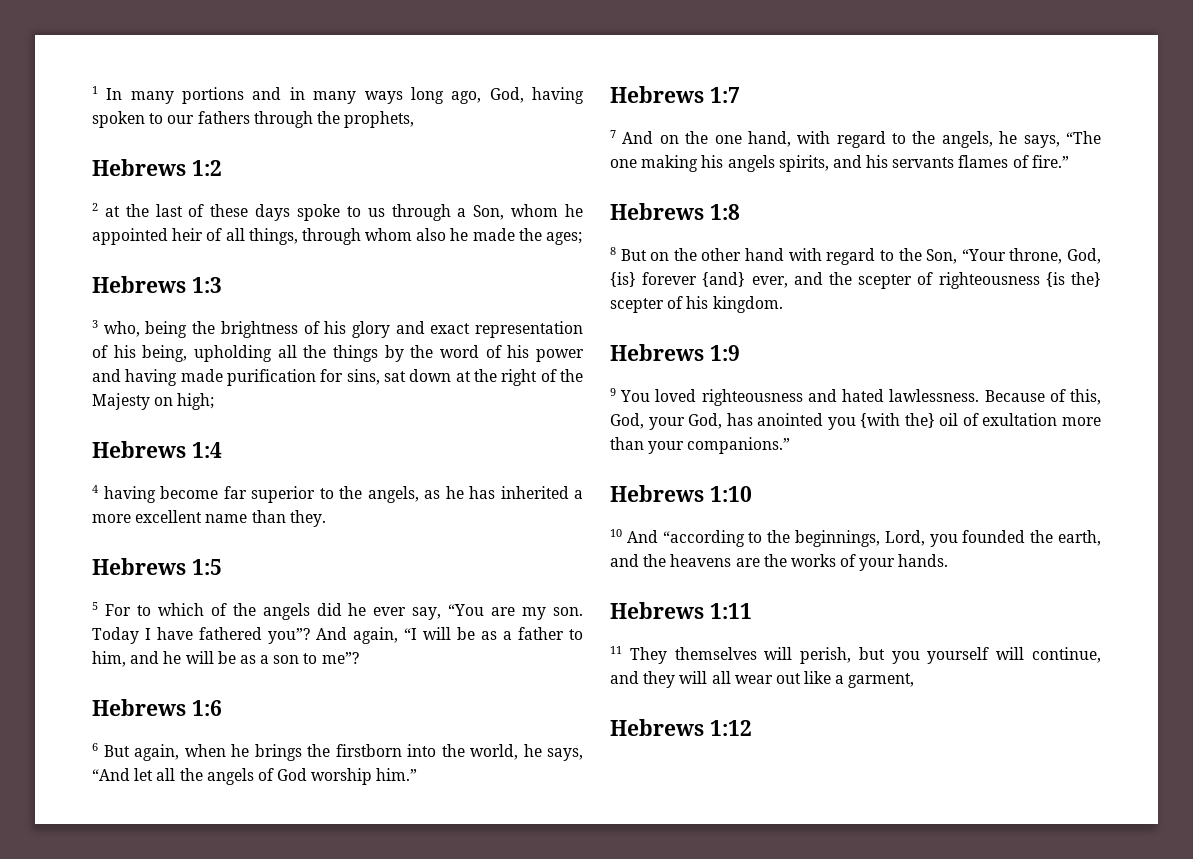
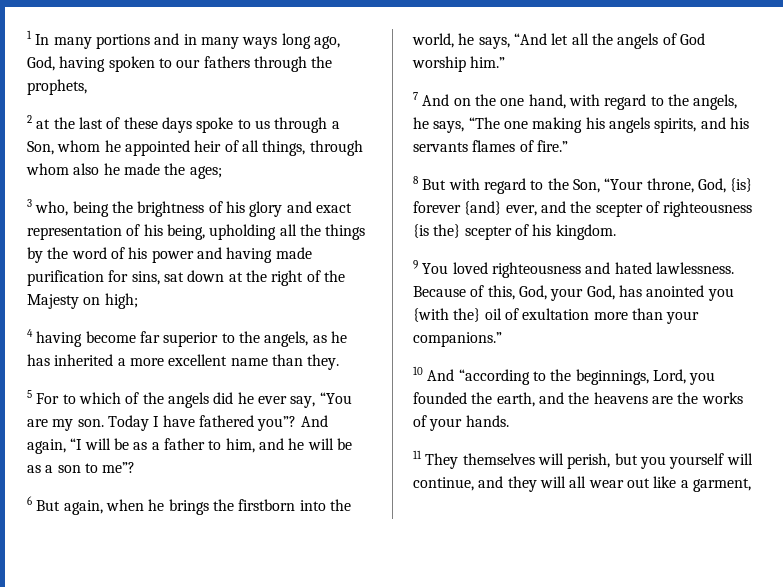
[92,159,222,176] // Hebrews 1:2 -> (87, 87) none
[92,276,222,293] // Hebrews 1:3 -> (222, 172) none
[92,441,222,458] // Hebrews 1:4 -> (138, 301) none
[92,558,222,575] // Hebrews 1:5 -> (340, 362) none
[92,699,222,716] // Hebrews 1:6 -> (136, 467) none
[610,86,740,103] // Hebrews 1:7 -> (506, 62) none
[610,203,740,220] // Hebrews 1:8 -> (568, 146) none
[650,248,785,261] on the other hand -> (447, 184) none
[610,344,740,361] // Hebrews 1:9 -> (616, 232) none
[610,485,752,502] // Hebrews 1:10 -> (502, 339) none
[610,602,752,619] // Hebrews 1:11 -> (509, 421) none
[610,719,752,736] // Hebrews 1:12 -> (751, 485) none

